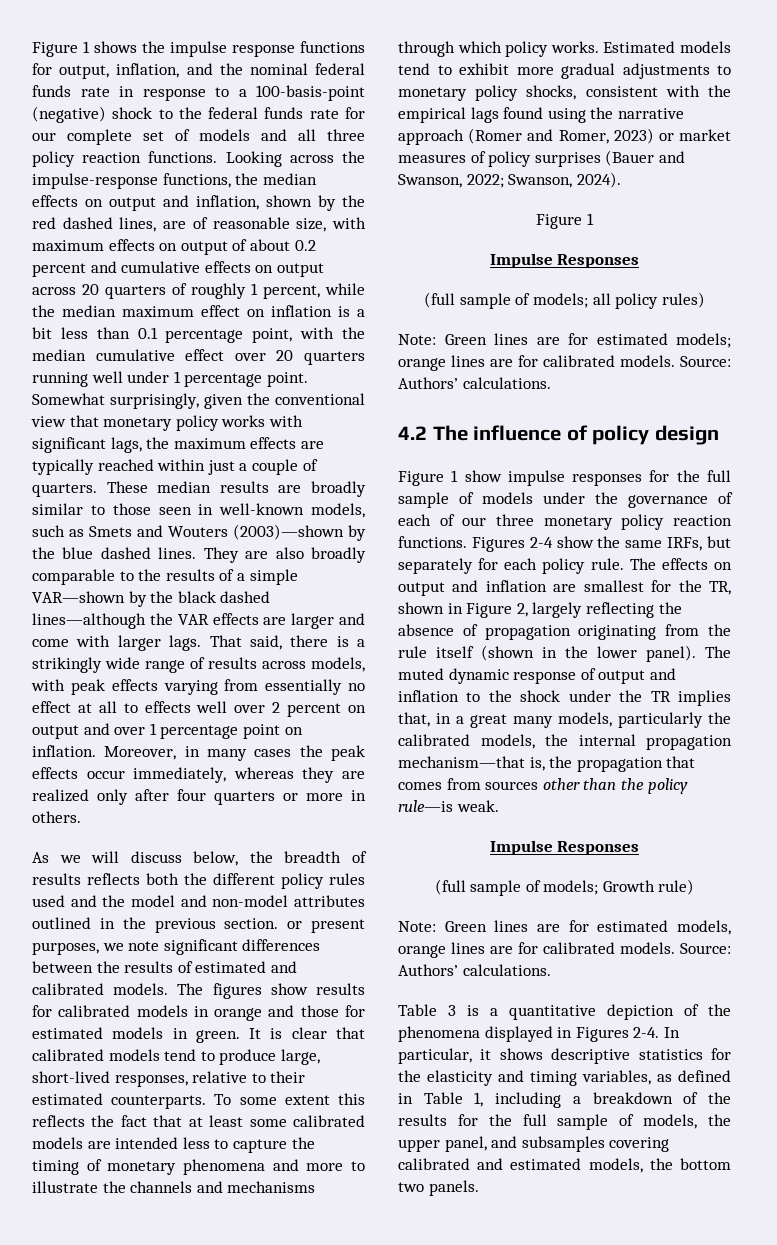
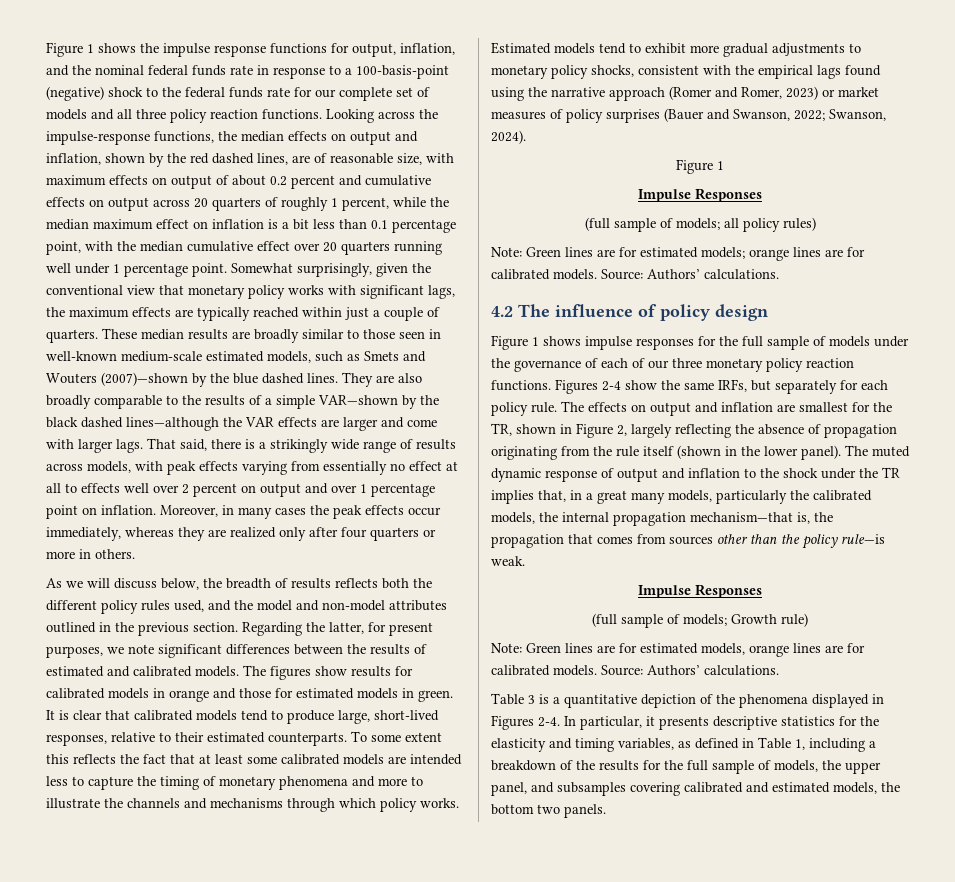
(305, 509) none -> [121,351,264,362] medium-scale estimated
[233,524,344,540] (2003)—shown -> [101,372,188,386] (2007)—shown
[32,895,65,907] used -> [174,600,204,612] used,
[287,921,303,929] or -> [242,622,386,636] Regarding the latter, for
[464,470,502,482] show -> [543,336,581,346] shows
[499,1048,543,1060] shows -> [659,716,709,730] presents

